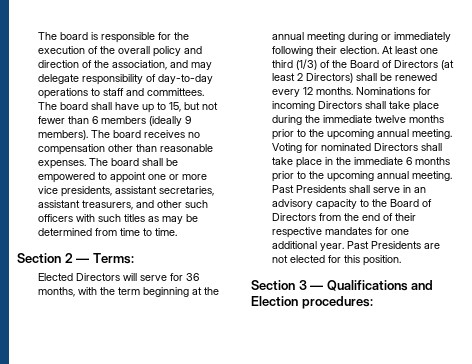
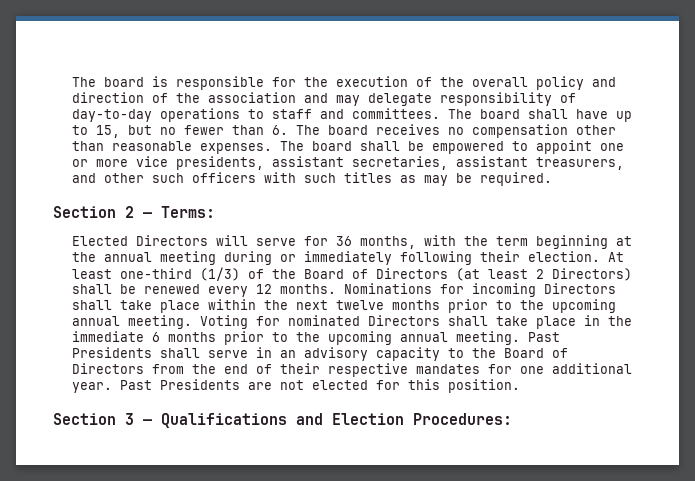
[112,60,168,70] association, -> [208,92,297,103] association
[202,102,219,110] not -> [160,127,177,135] no
[92,116,192,126] [38,130,89,140] 6 members (ideally 9 members). -> [272,125,289,135] 6.
[38,228,178,236] determined from time to time. -> [480,172,553,186] required.
[420,48,439,54] [272,60,294,68] one third -> [120,268,193,279] one-third
[272,115,373,125] during the immediate -> [208,299,329,310] within the next
[301,296,373,309] procedures: -> [413,413,512,425] Procedures:

